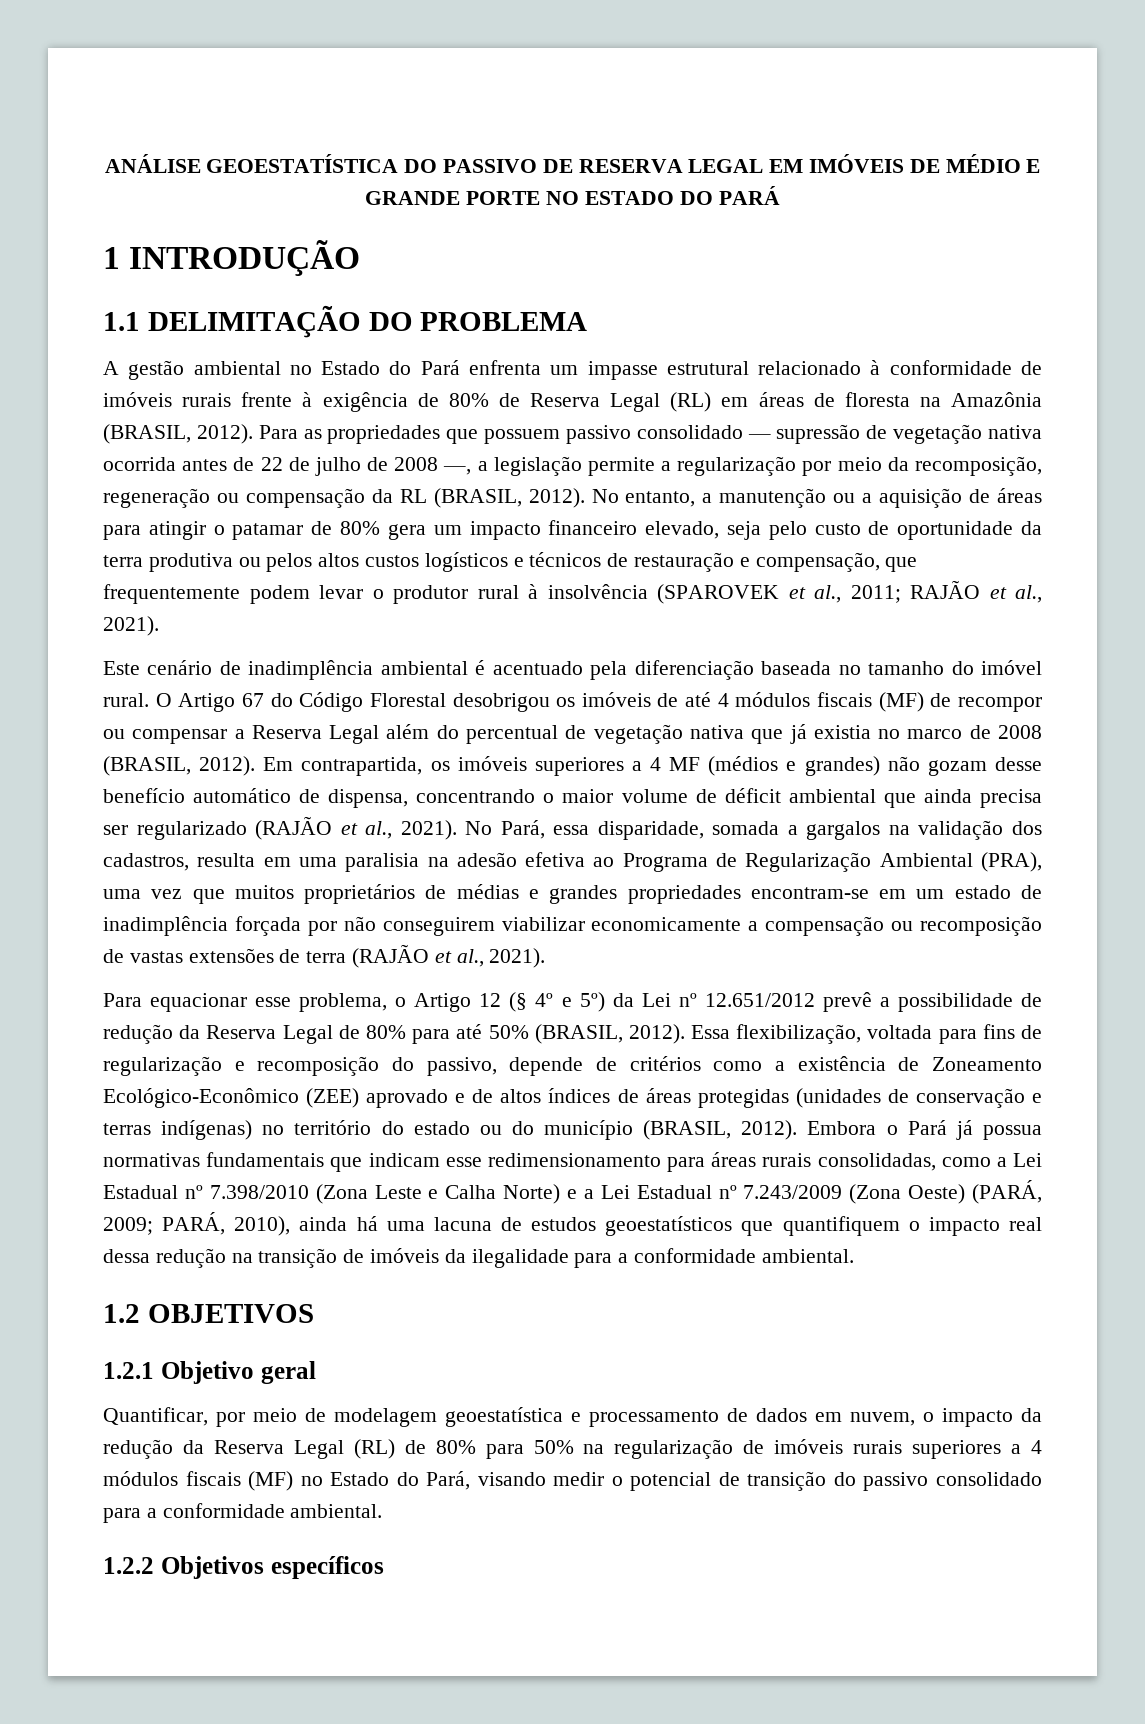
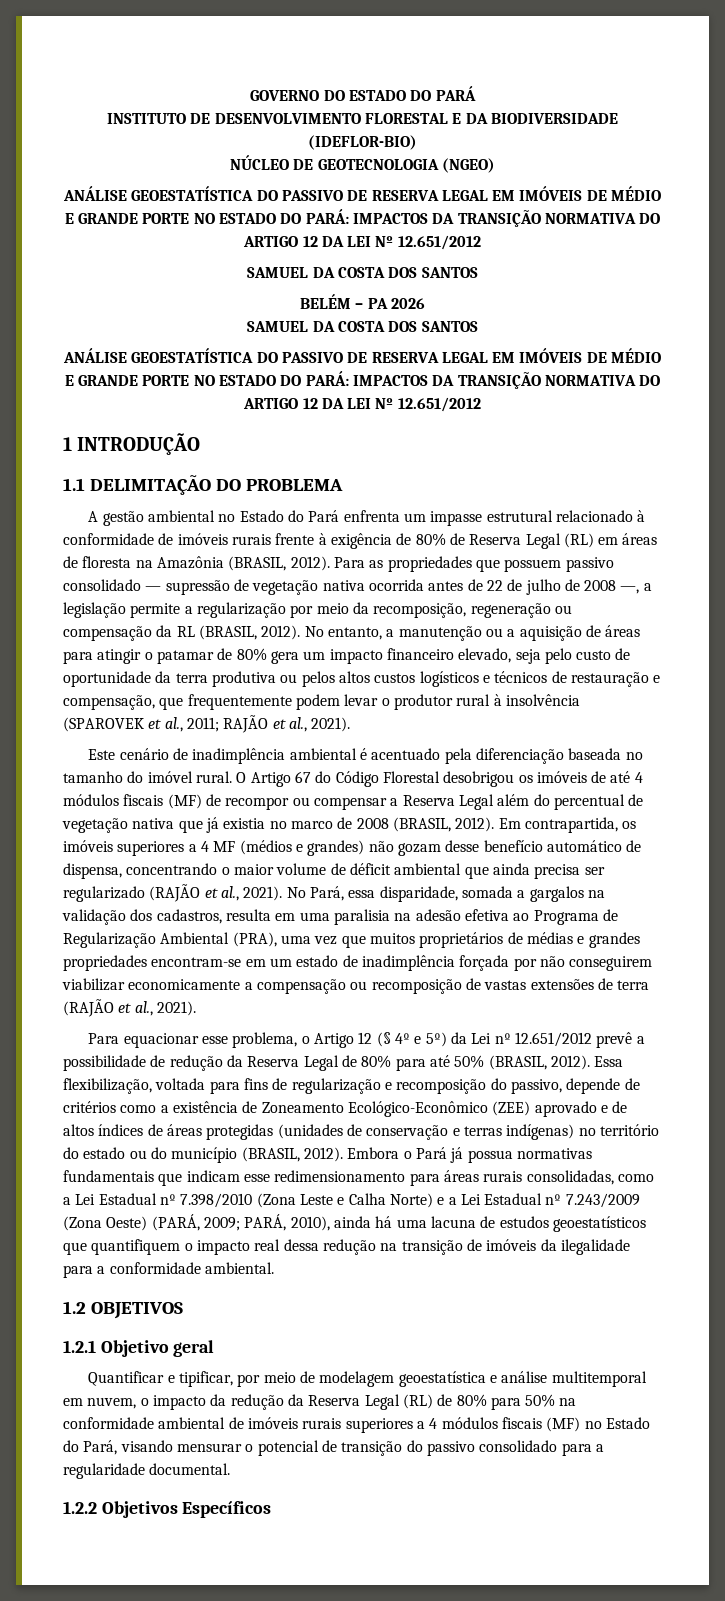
(104, 163) none -> [250,86,476,101] [107,113,618,124] [308,135,417,150] [230,155,495,173] GOVERNO DO ESTADO DO PARÁ // INSTITUTO DE DESENVOLVIMENTO FLORESTAL E DA BIODIVERSIDADE (IDEFLOR-BIO) // NÚCLEO DE GEOTECNOLOGIA (NGEO) //
[718,186,780,205] PARÁ -> [305,209,661,227] [243,235,481,250] [247,267,478,278] [300,294,425,309] [247,321,478,332] [62,348,662,363] [64,371,661,389] [243,397,481,412] PARÁ: IMPACTOS DA TRANSIÇÃO NORMATIVA DO ARTIGO 12 DA LEI Nº 12.651/2012 // SAMUEL DA COSTA DOS SANTOS // BELÉM – PA 2026 // SAMUEL DA COSTA DOS SANTOS // ANÁLISE GEOESTATÍSTICA DO PASSIVO DE RESERVA LEGAL EM IMÓVEIS DE MÉDIO E GRANDE PORTE NO ESTADO DO PARÁ: IMPACTOS DA TRANSIÇÃO NORMATIVA DO ARTIGO 12 DA LEI Nº 12.651/2012
[103,1407,208,1426] Quantificar, -> [88,1371,234,1387] Quantificar e tipificar,
[589,1408,807,1427] processamento de dados -> [501,1371,647,1387] análise multitemporal
[614,1439,734,1459] regularização -> [63,1417,226,1429] conformidade ambiental
[553,1472,605,1486] medir -> [176,1443,242,1452] mensurar
[162,1503,383,1518] conformidade ambiental. -> [63,1463,231,1479] regularidade documental.
[270,1556,384,1579] específicos -> [182,1501,272,1518] Específicos

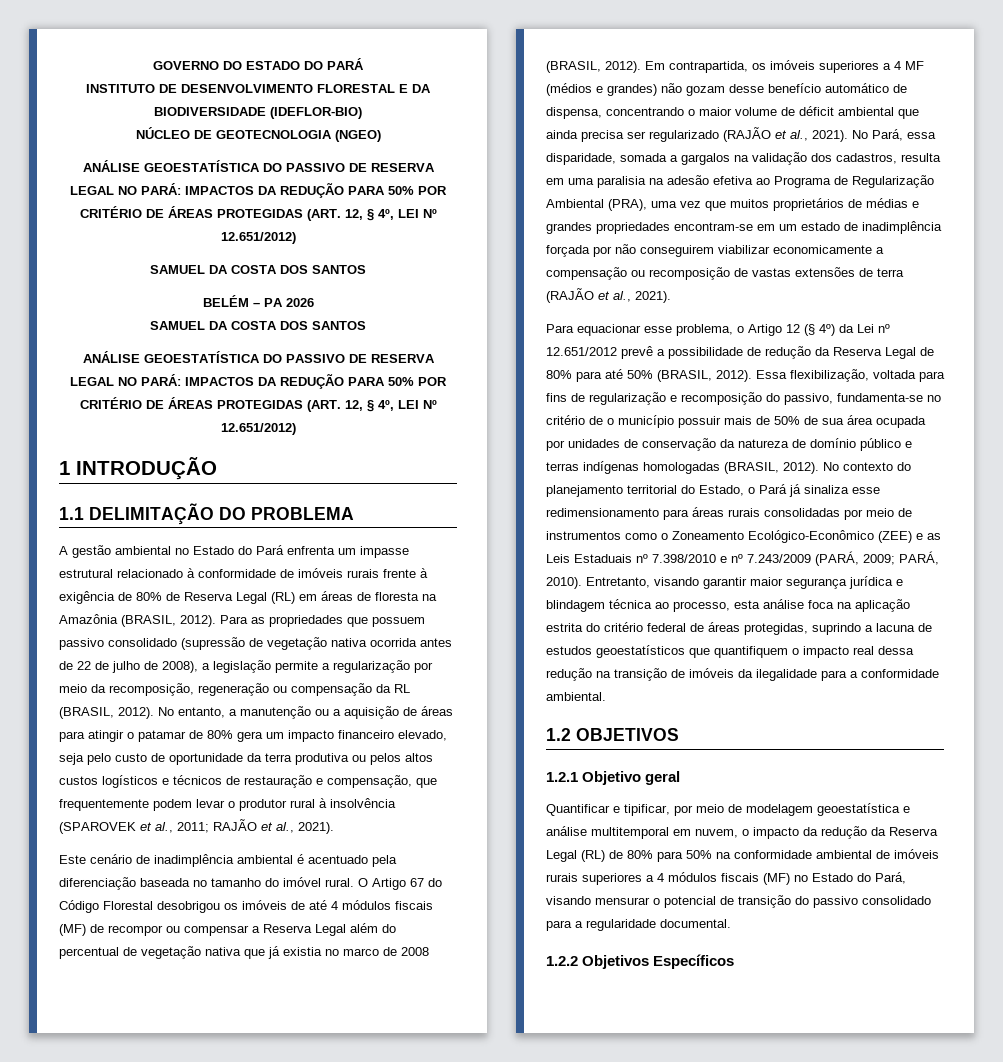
[492,186,662,201] [64,209,661,227] [243,235,481,250] EM IMÓVEIS DE MÉDIO E GRANDE PORTE NO ESTADO DO PARÁ: IMPACTOS DA TRANSIÇÃO NORMATIVA DO ARTIGO 12 DA LEI Nº 12.651/2012 -> [118,183,447,198] [79,206,437,221] [220,232,296,244] NO PARÁ: IMPACTOS DA REDUÇÃO PARA 50% POR CRITÉRIO DE ÁREAS PROTEGIDAS (ART. 12, § 4º, LEI Nº 12.651/2012)
[492,348,662,363] [64,371,661,389] [243,397,481,412] EM IMÓVEIS DE MÉDIO E GRANDE PORTE NO ESTADO DO PARÁ: IMPACTOS DA TRANSIÇÃO NORMATIVA DO ARTIGO 12 DA LEI Nº 12.651/2012 -> [118,374,447,389] [79,397,437,412] [220,423,296,435] NO PARÁ: IMPACTOS DA REDUÇÃO PARA 50% POR CRITÉRIO DE ÁREAS PROTEGIDAS (ART. 12, § 4º, LEI Nº 12.651/2012)
[145,580,230,595] — supressão -> [181,637,245,650] (supressão
[584,580,640,594] 2008 —, -> [162,661,198,673] 2008),
[395,1032,447,1047] 4º e 5º) -> [819,324,835,336] 4º)
[566,1078,640,1094] [63,1101,628,1117] [63,1124,659,1140] [63,1147,592,1163] [63,1170,240,1186] depende de critérios como a existência de Zoneamento Ecológico-Econômico (ZEE) aprovado e de altos índices de áreas protegidas (unidades de conservação e terras indígenas) no território do estado ou do município (BRASIL, 2012). Embora o Pará já possua normativas fundamentais que indicam -> [837,393,941,402] [546,415,926,428] [546,438,912,451] [546,461,911,474] [546,484,849,497] fundamenta-se no critério de o município possuir mais de 50% de sua área ocupada por unidades de conservação da natureza de domínio público e terras indígenas homologadas (BRASIL, 2012). No contexto do planejamento territorial do Estado, o Pará já sinaliza
[526,1170,654,1185] [63,1193,640,1208] [63,1214,427,1231] consolidadas, como a Lei Estadual nº 7.398/2010 (Zona Leste e Calha Norte) e a Lei Estadual nº 7.243/2009 (Zona Oeste) (PARÁ, 2009; PARÁ, 2010), ainda há uma -> [764,508,912,520] [546,530,941,543] [546,551,939,566] [546,576,903,589] [546,599,910,612] [546,622,873,635] consolidadas por meio de instrumentos como o Zoneamento Ecológico-Econômico (ZEE) e as Leis Estaduais nº 7.398/2010 e nº 7.243/2009 (PARÁ, 2009; PARÁ, 2010). Entretanto, visando garantir maior segurança jurídica e blindagem técnica ao processo, esta análise foca na aplicação estrita do critério federal de áreas protegidas, suprindo a

